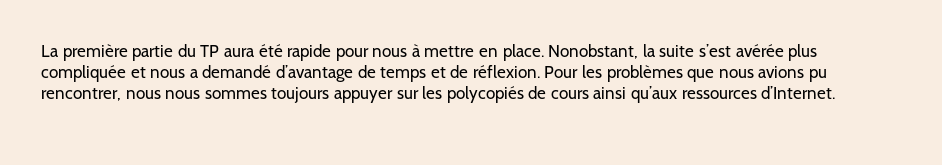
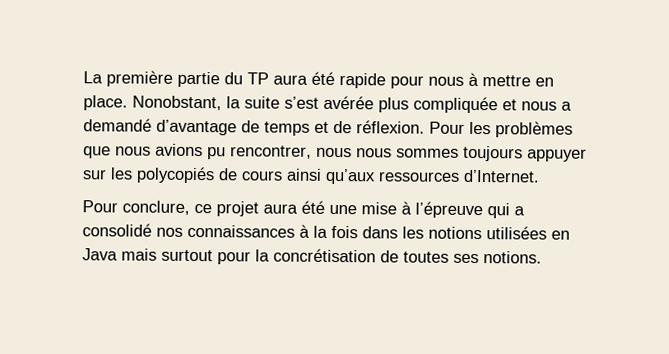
(836, 92) none -> [82,200,525,219] [82,223,570,240] [82,248,542,265] // Pour conclure, ce projet aura été une mise à l’épreuve qui a consolidé nos connaissances à la fois dans les notions utilisées en Java mais surtout pour la concrétisation de toutes ses notions.

